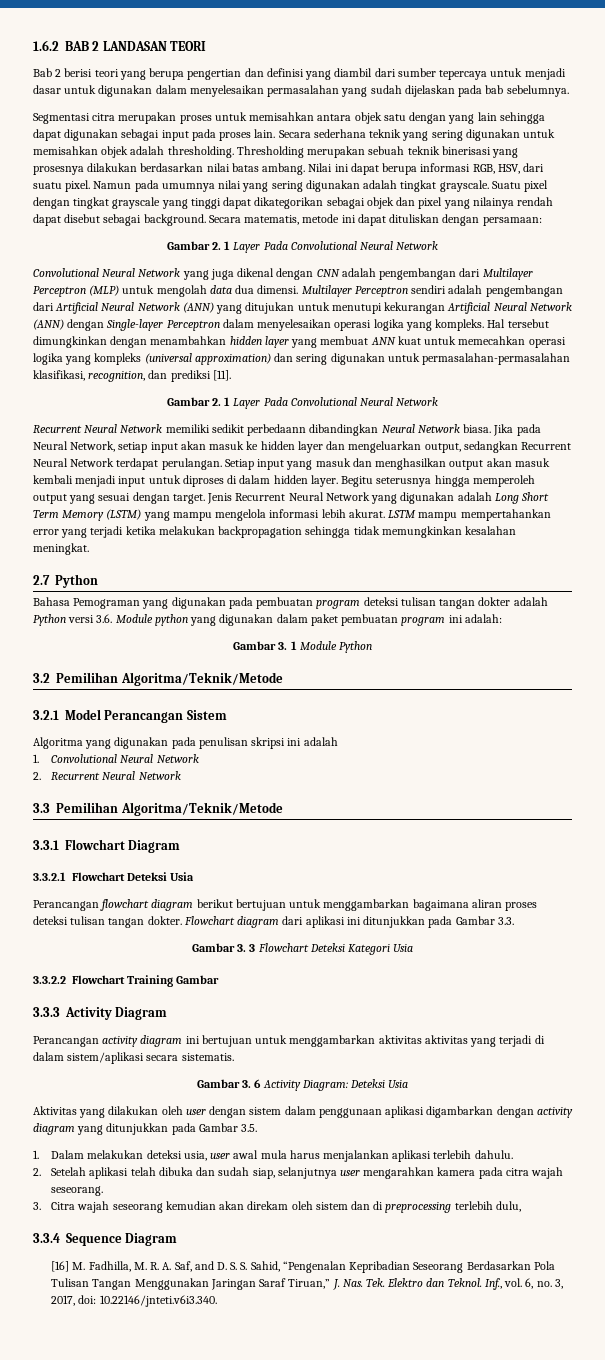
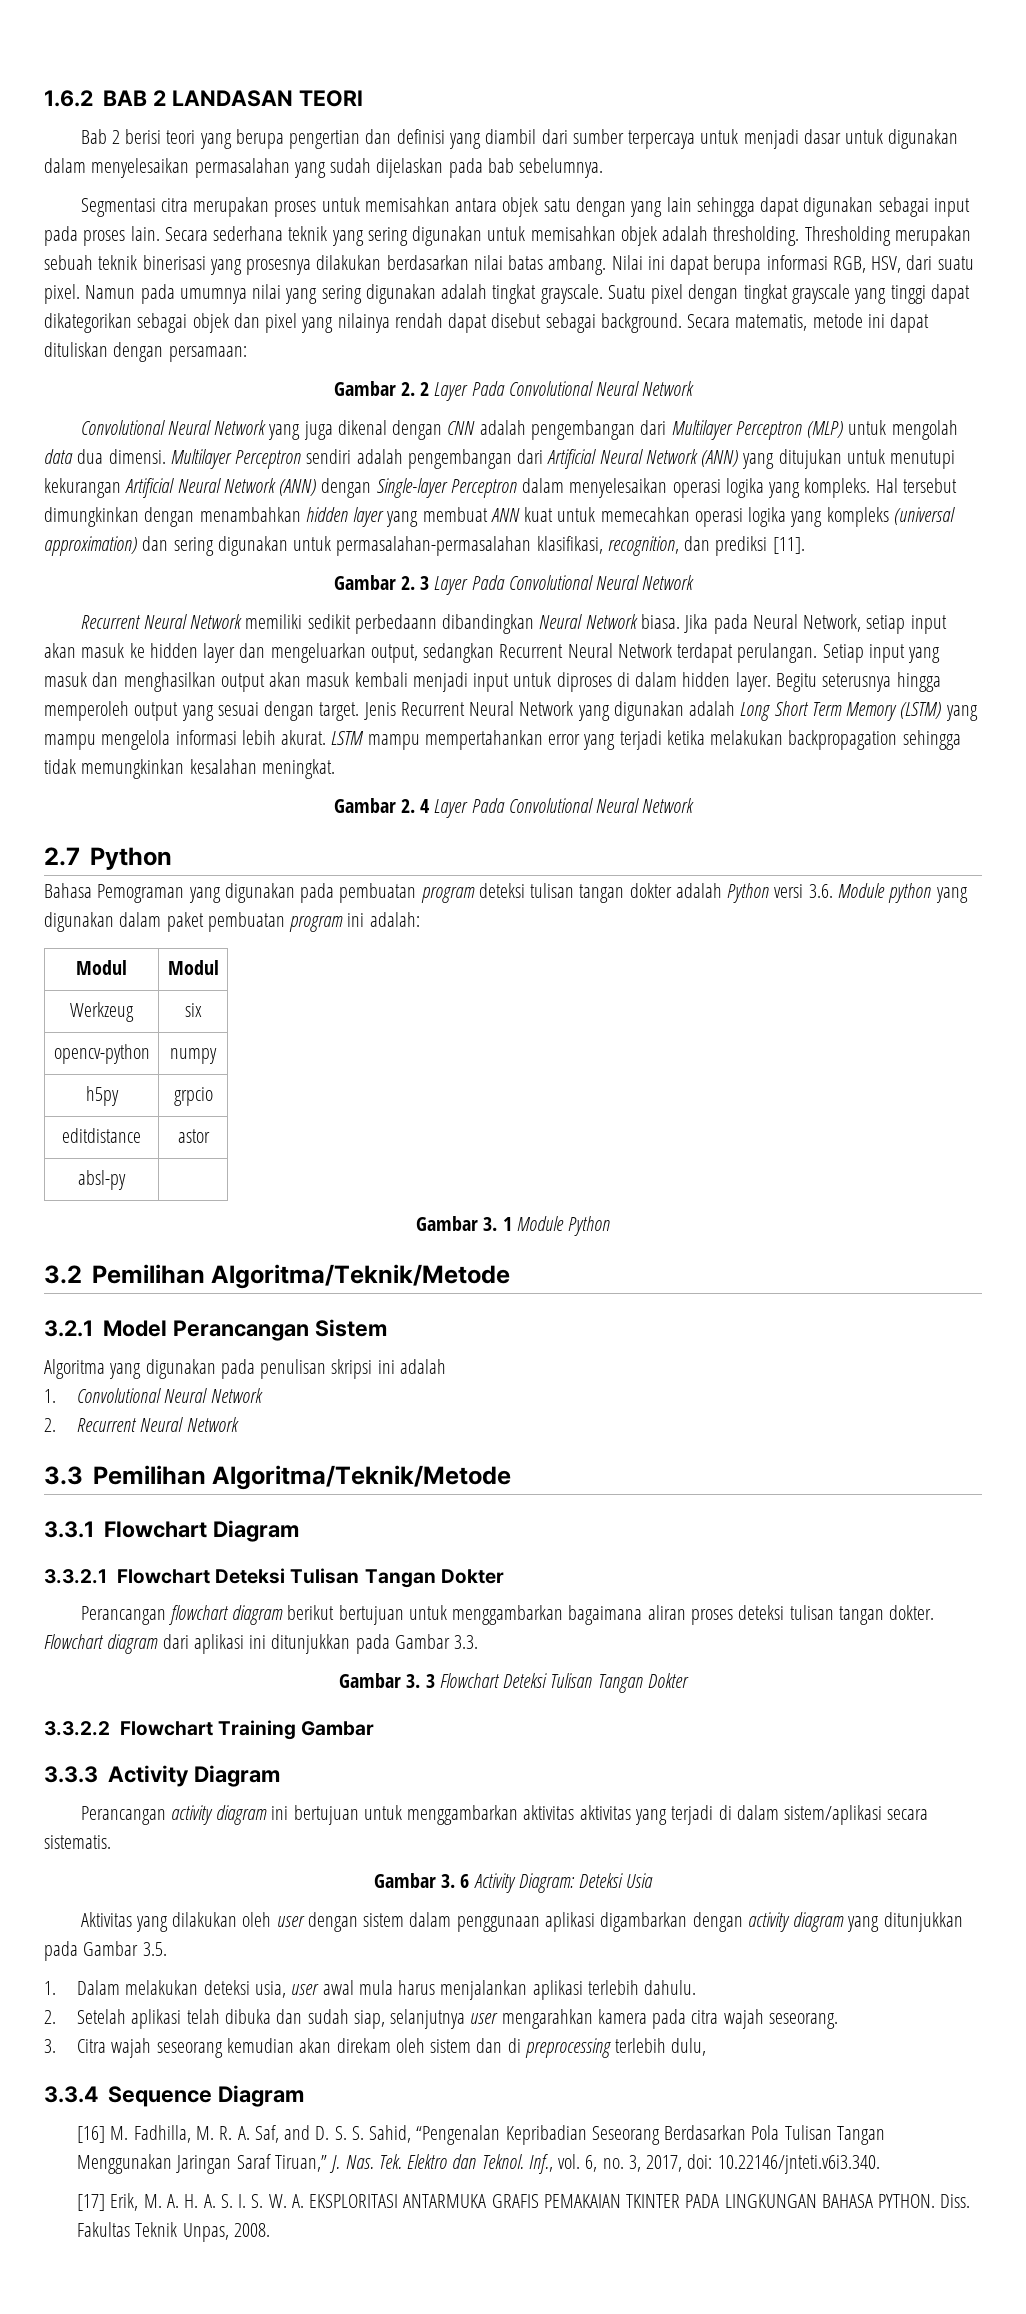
[439,70,488,80] tepercaya -> [628,130,696,149] terpercaya
[224,241,231,250] 1 -> [420,382,430,396] 2
[224,397,231,406] 1 -> [420,576,430,590] 3
(89, 549) none -> [333,798,695,818] // Gambar 2. 4 Layer Pada Convolutional Neural Network
(502, 618) none -> [76,960,127,975] [167,960,219,975] [70,1002,134,1022] [184,1003,202,1017] [53,1044,150,1064] [170,1048,217,1064] [85,1086,119,1106] [173,1087,213,1106] [62,1128,141,1143] [177,1129,210,1143] [78,1170,126,1190] // Modul | Modul // Werkzeug | six // opencv-python | numpy // h5py | grpcio // editdistance | astor // absl-py |
[170,872,195,881] Usia -> [290,1568,504,1588] Tulisan Tangan Dokter
[347,944,414,955] Kategori Usia -> [550,1673,689,1693] Tulisan Tangan Dokter
(217, 1301) none -> [77,2193,971,2211] [77,2222,270,2242] // [17] Erik, M. A. H. A. S. I. S. W. A. EKSPLORITASI ANTARMUKA GRAFIS PEMAKAIAN TKINTER PADA LINGKUNGAN BAHASA PYTHON. Diss. Fakultas Teknik Unpas, 2008.

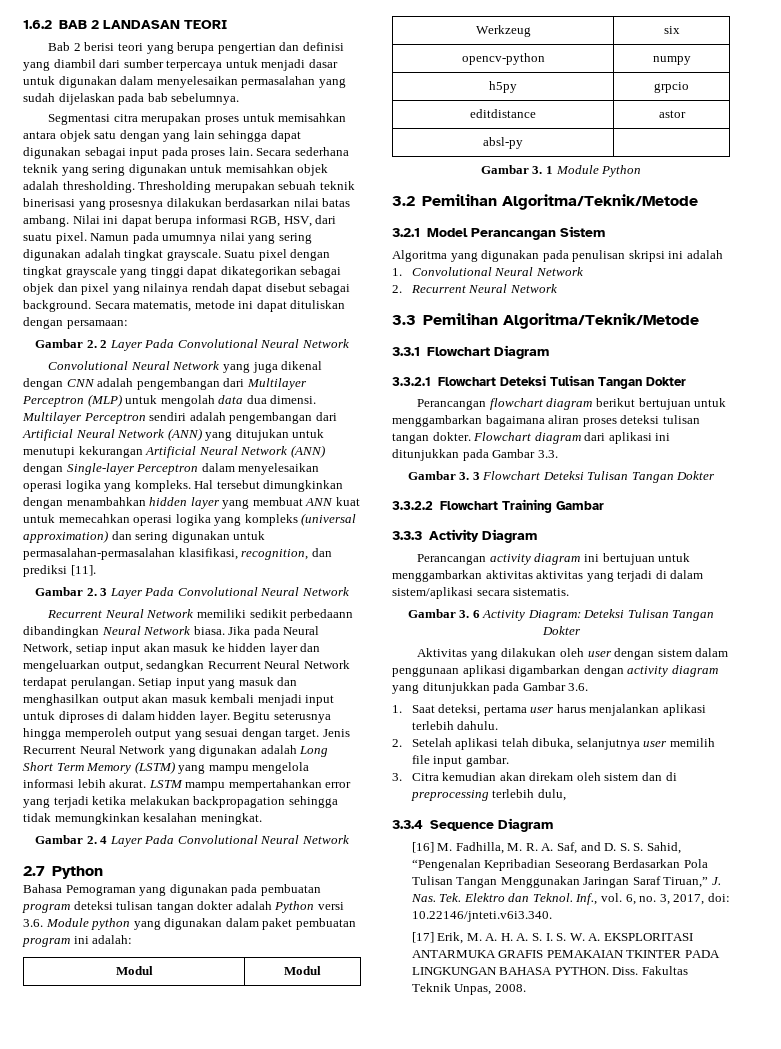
[626,1873,654,1888] Usia -> [627,609,715,621] [541,626,581,635] Tulisan Tangan Dokter
[142,1942,167,1956] [44,1980,393,1998] 3.5. // 1. Dalam melakukan deteksi usia, user awal mula -> [568,683,589,691] [392,704,555,716] 3.6. // 1. Saat deteksi, pertama user
[224,2009,838,2029] dibuka dan sudah siap, selanjutnya user mengarahkan kamera pada citra wajah seseorang. -> [532,738,715,750] [411,755,509,767] dibuka, selanjutnya user memilih file input gambar.
[111,2038,223,2058] wajah seseorang -> (439, 777) none

